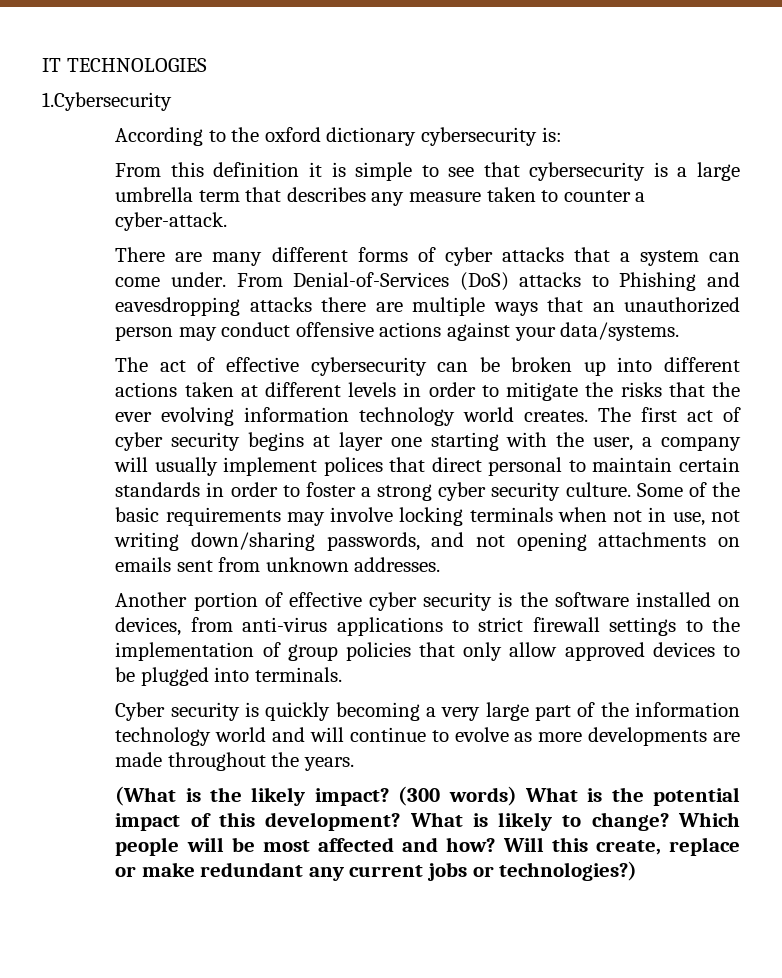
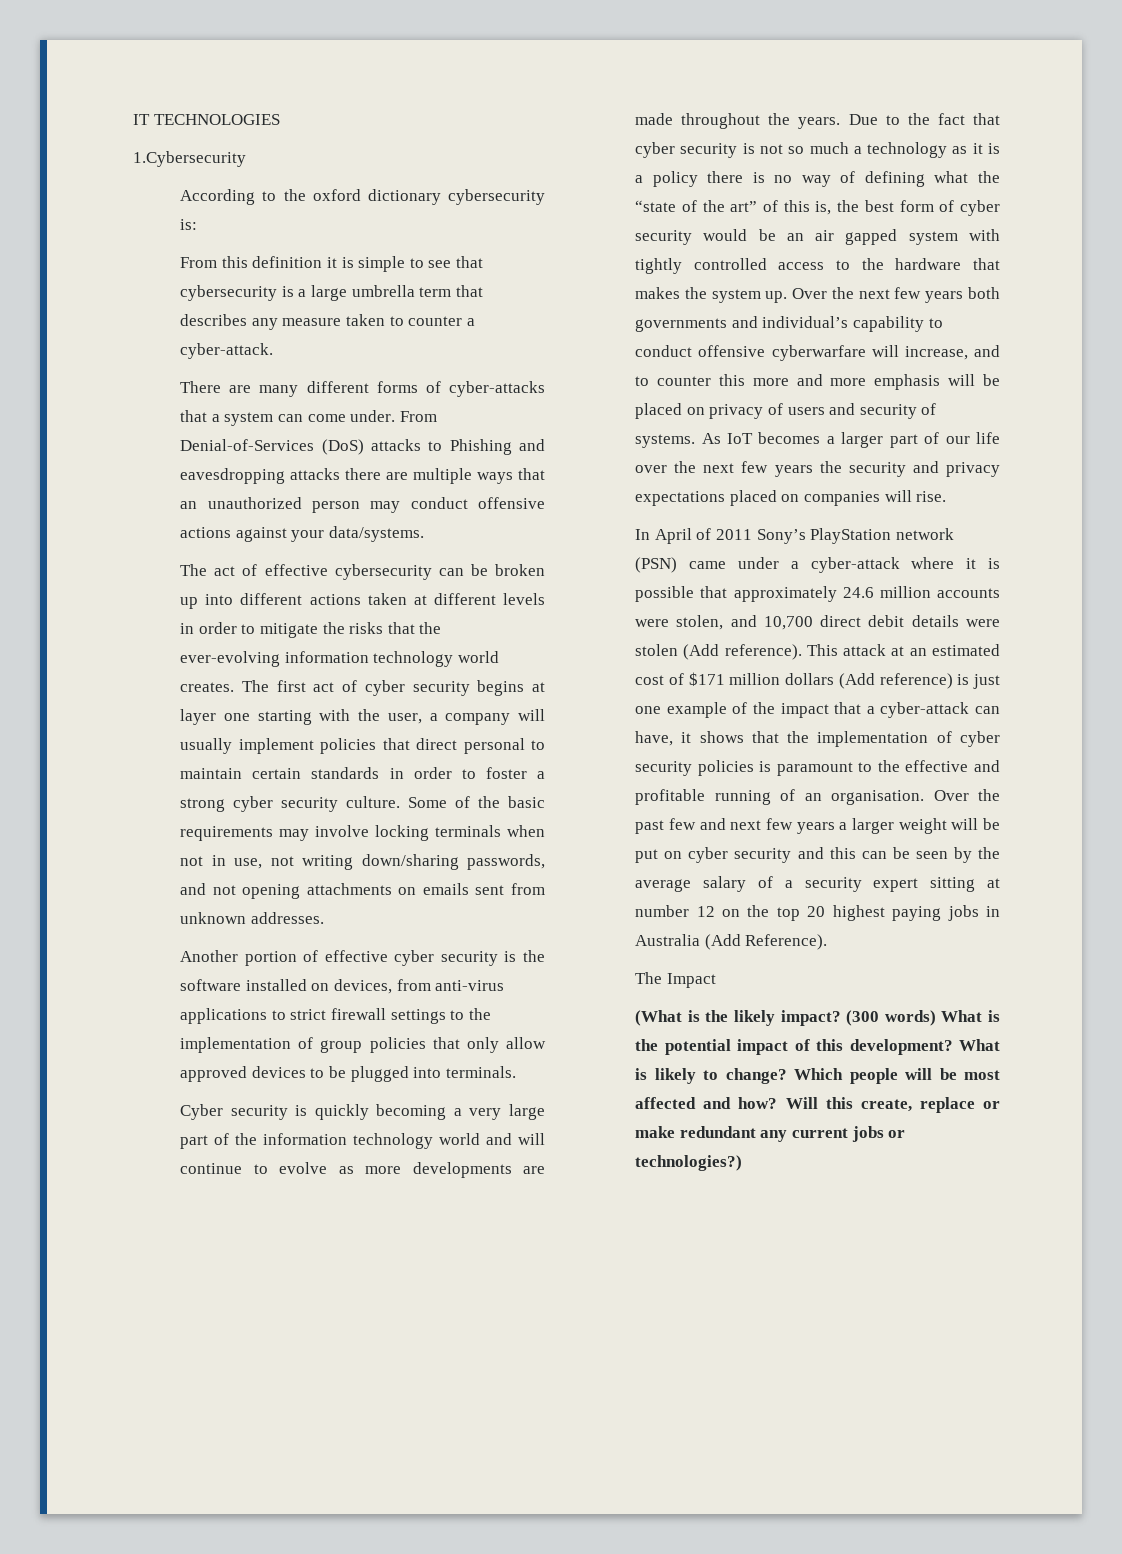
[444,247,564,266] cyber attacks -> [449,381,545,397] cyber-attacks
[115,407,235,426] ever evolving -> [180,651,281,667] ever-evolving
[323,457,383,476] polices -> [320,738,377,754] policies
(354, 764) none -> [848,113,1000,125] [635,142,1000,158] [635,171,1000,187] [635,200,1000,216] [635,229,1000,245] [635,258,1000,274] [635,287,1001,303] [635,316,943,332] [635,345,1001,361] [635,374,1000,390] [635,403,937,419] [635,432,1000,448] [635,461,1000,477] [635,490,947,506] [635,528,954,544] [635,557,1000,573] [635,586,1000,602] [635,615,1000,630] [635,644,1000,660] [635,672,1000,689] [635,702,1000,718] [635,731,1000,747] [635,760,1000,776] [635,789,1000,805] [635,818,1000,834] [635,847,1000,863] [635,876,1000,892] [635,905,1000,921] [635,934,828,950] [635,972,716,988] Due to the fact that cyber security is not so much a technology as it is a policy there is no way of defining what the “state of the art” of this is, the best form of cyber security would be an air gapped system with tightly controlled access to the hardware that makes the system up. Over the next few years both governments and individual’s capability to conduct offensive cyberwarfare will increase, and to counter this more and more emphasis will be placed on privacy of users and security of systems. As IoT becomes a larger part of our life over the next few years the security and privacy expectations placed on companies will rise. // In April of 2011 Sony’s PlayStation network (PSN) came under a cyber-attack where it is possible that approximately 24.6 million accounts were stolen, and 10,700 direct debit details were stolen (Add reference). This attack at an estimated cost of $171 million dollars (Add reference) is just one example of the impact that a cyber-attack can have, it shows that the implementation of cyber security policies is paramount to the effective and profitable running of an organisation. Over the past few and next few years a larger weight will be put on cyber security and this can be seen by the average salary of a security expert sitting at number 12 on the top 20 highest paying jobs in Australia (Add Reference). // The Impact

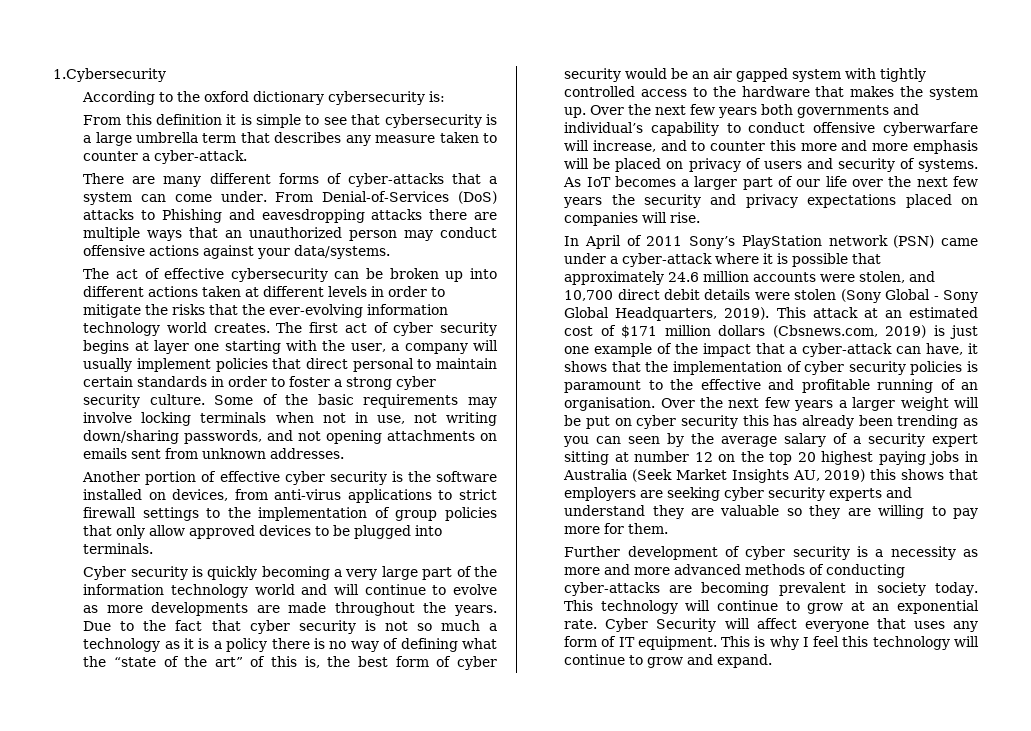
[133,114,280,125] IT TECHNOLOGIES // -> (53, 75) none
[683,644,802,660] (Add reference). -> [840,289,978,303] [564,307,770,321] (Sony Global - Sony Global Headquarters, 2019).
[838,673,953,689] (Add reference) -> [772,325,927,338] (Cbsnews.com, 2019)
[635,818,726,834] past few and -> (724, 402) none
[797,847,910,859] and this can be -> [742,415,979,429] [563,436,622,447] this has already been trending as you can
[704,934,828,950] [635,972,716,988] [635,1010,1000,1026] [635,1039,1000,1055] [635,1068,1000,1084] [635,1097,1000,1113] [635,1126,906,1142] [635,1155,743,1171] (Add Reference). // The Impact // (What is the likely impact? (300 words) What is the potential impact of this development? What is likely to change? Which people will be most affected and how? Will this create, replace or make redundant any current jobs or technologies?) -> [632,469,978,483] [564,487,913,501] [564,505,979,519] [564,523,669,534] [564,546,978,560] [564,564,906,578] [564,582,979,596] [564,600,979,614] [564,618,978,632] [564,636,979,650] [564,654,773,668] (Seek Market Insights AU, 2019) this shows that employers are seeking cyber security experts and understand they are valuable so they are willing to pay more for them. // Further development of cyber security is a necessity as more and more advanced methods of conducting cyber-attacks are becoming prevalent in society today. This technology will continue to grow at an exponential rate. Cyber Security will affect everyone that uses any form of IT equipment. This is why I feel this technology will continue to grow and expand.

